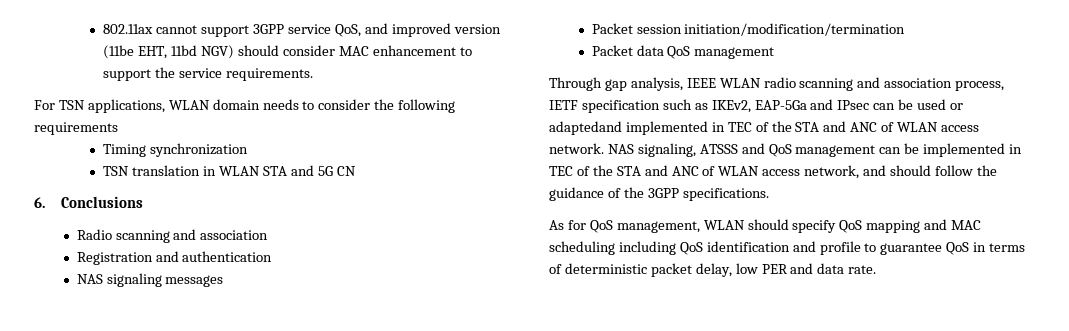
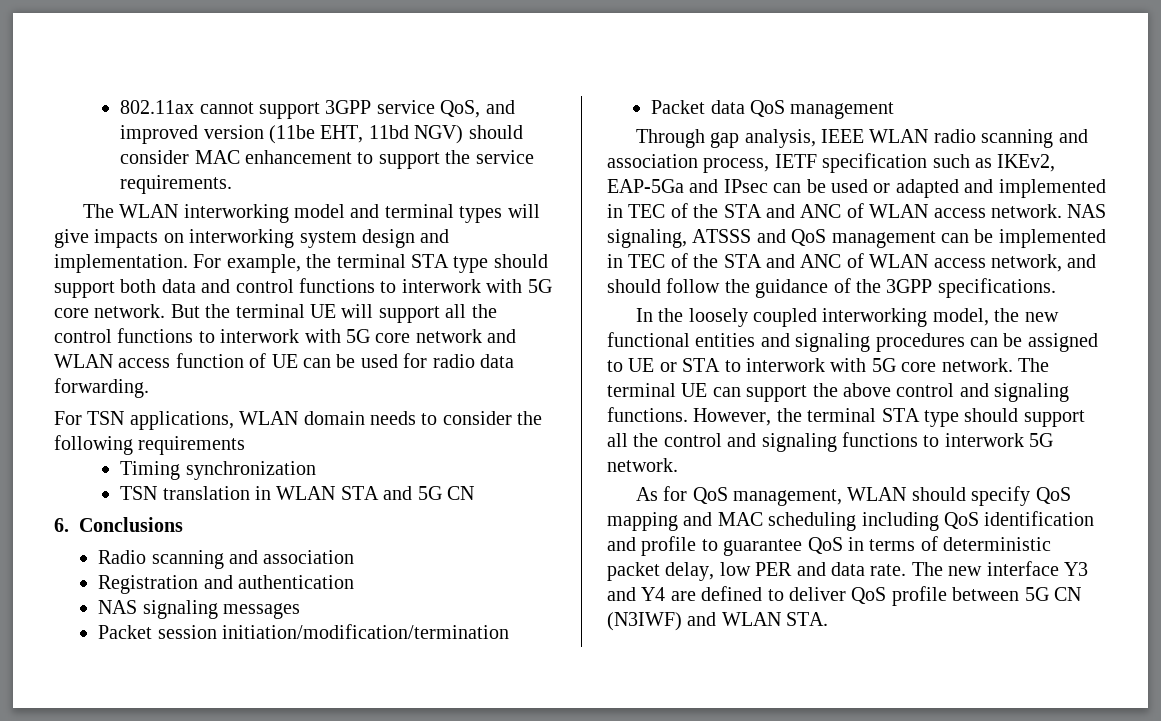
(314, 74) none -> [82,204,540,223] [54,229,450,248] [54,254,548,273] [54,278,552,298] [54,304,497,323] [54,328,517,343] [54,353,514,368] [54,378,149,398] // The WLAN interworking model and terminal types will give impacts on interworking system design and implementation. For example, the terminal STA type should support both data and control functions to interwork with 5G core network. But the terminal UE will support all the control functions to interwork with 5G core network and WLAN access function of UE can be used for radio data forwarding.
[549,121,622,135] adaptedand -> [895,179,994,198] adapted and
(769, 194) none -> [635,308,1059,327] [607,332,1098,352] [607,358,1049,372] [607,383,1070,402] [607,407,1085,427] [607,432,1054,452] [607,458,678,472] // In the loosely coupled interworking model, the new functional entities and signaling procedures can be assigned to UE or STA to interwork with 5G core network. The terminal UE can support the above control and signaling functions. However, the terminal STA type should support all the control and signaling functions to interwork 5G network.
(877, 269) none -> [911,561,1088,576] [607,586,1081,606] [607,612,829,631] The new interface Y3 and Y4 are defined to deliver QoS profile between 5G CN (N3IWF) and WLAN STA.

